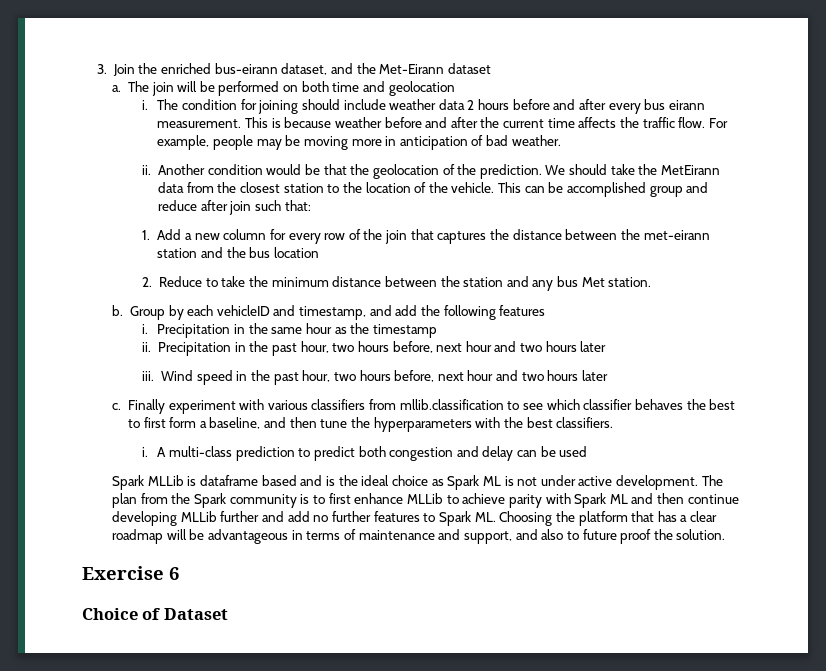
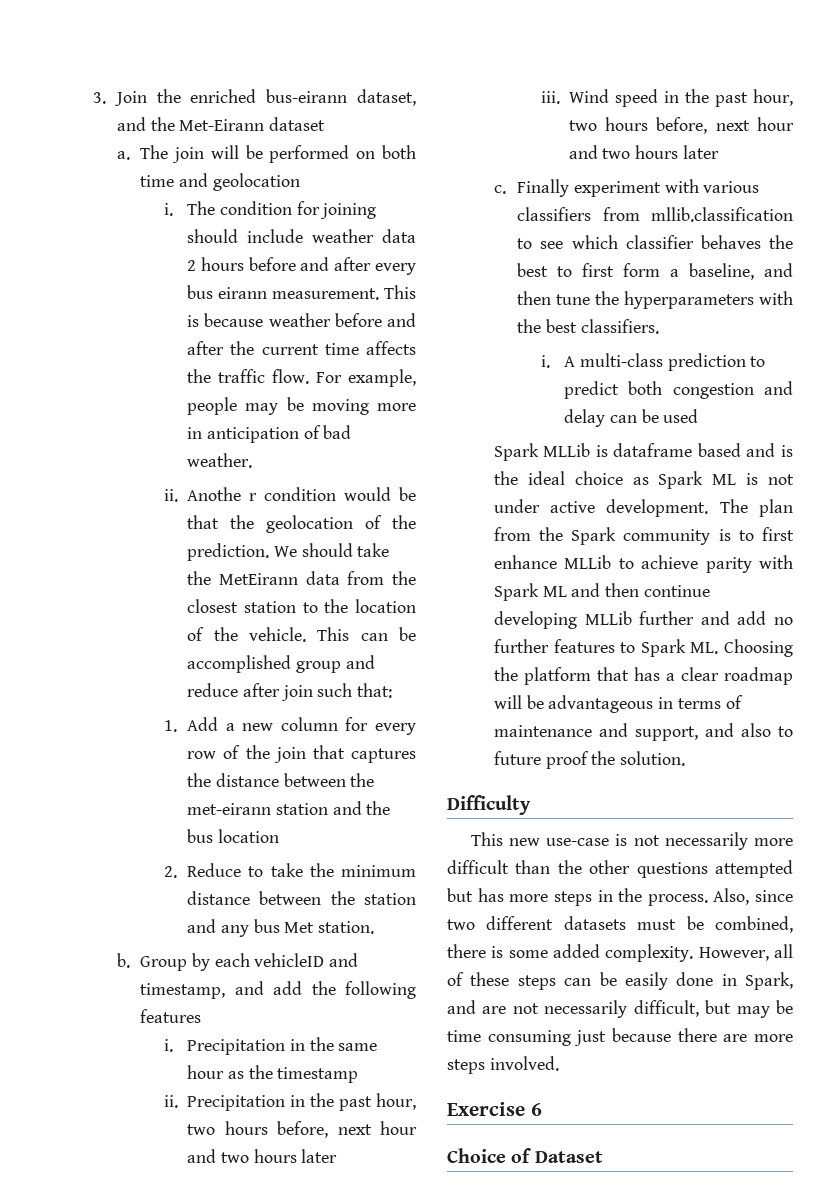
[158,164,206,175] Another -> [187,487,258,501] Anothe r
(726, 534) none -> [447,795,531,815] [470,832,793,850] [447,860,793,878] [447,888,793,906] [447,916,793,933] [447,944,793,962] [447,972,793,990] [447,1000,793,1018] [447,1028,793,1046] [447,1056,559,1074] // Difficulty // This new use-case is not necessarily more difficult than the other questions attempted but has more steps in the process. Also, since two different datasets must be combined, there is some added complexity. However, all of these steps can be easily done in Spark, and are not necessarily difficult, but may be time consuming just because there are more steps involved.

